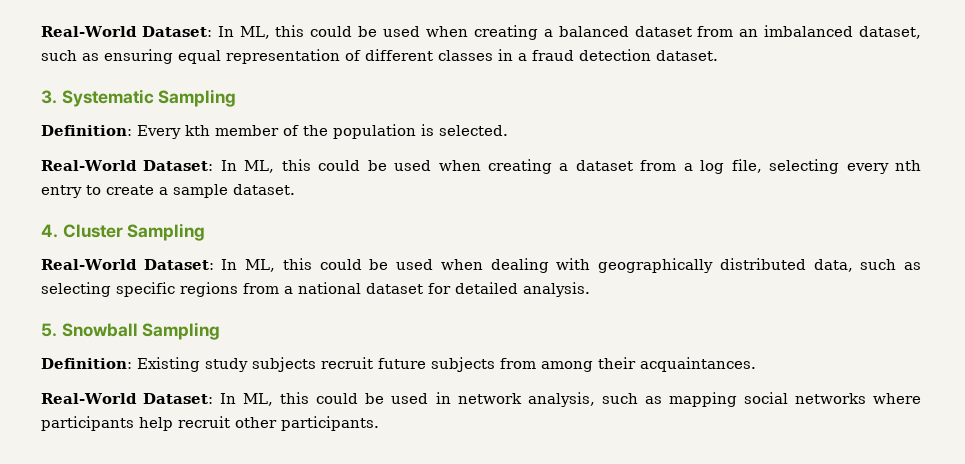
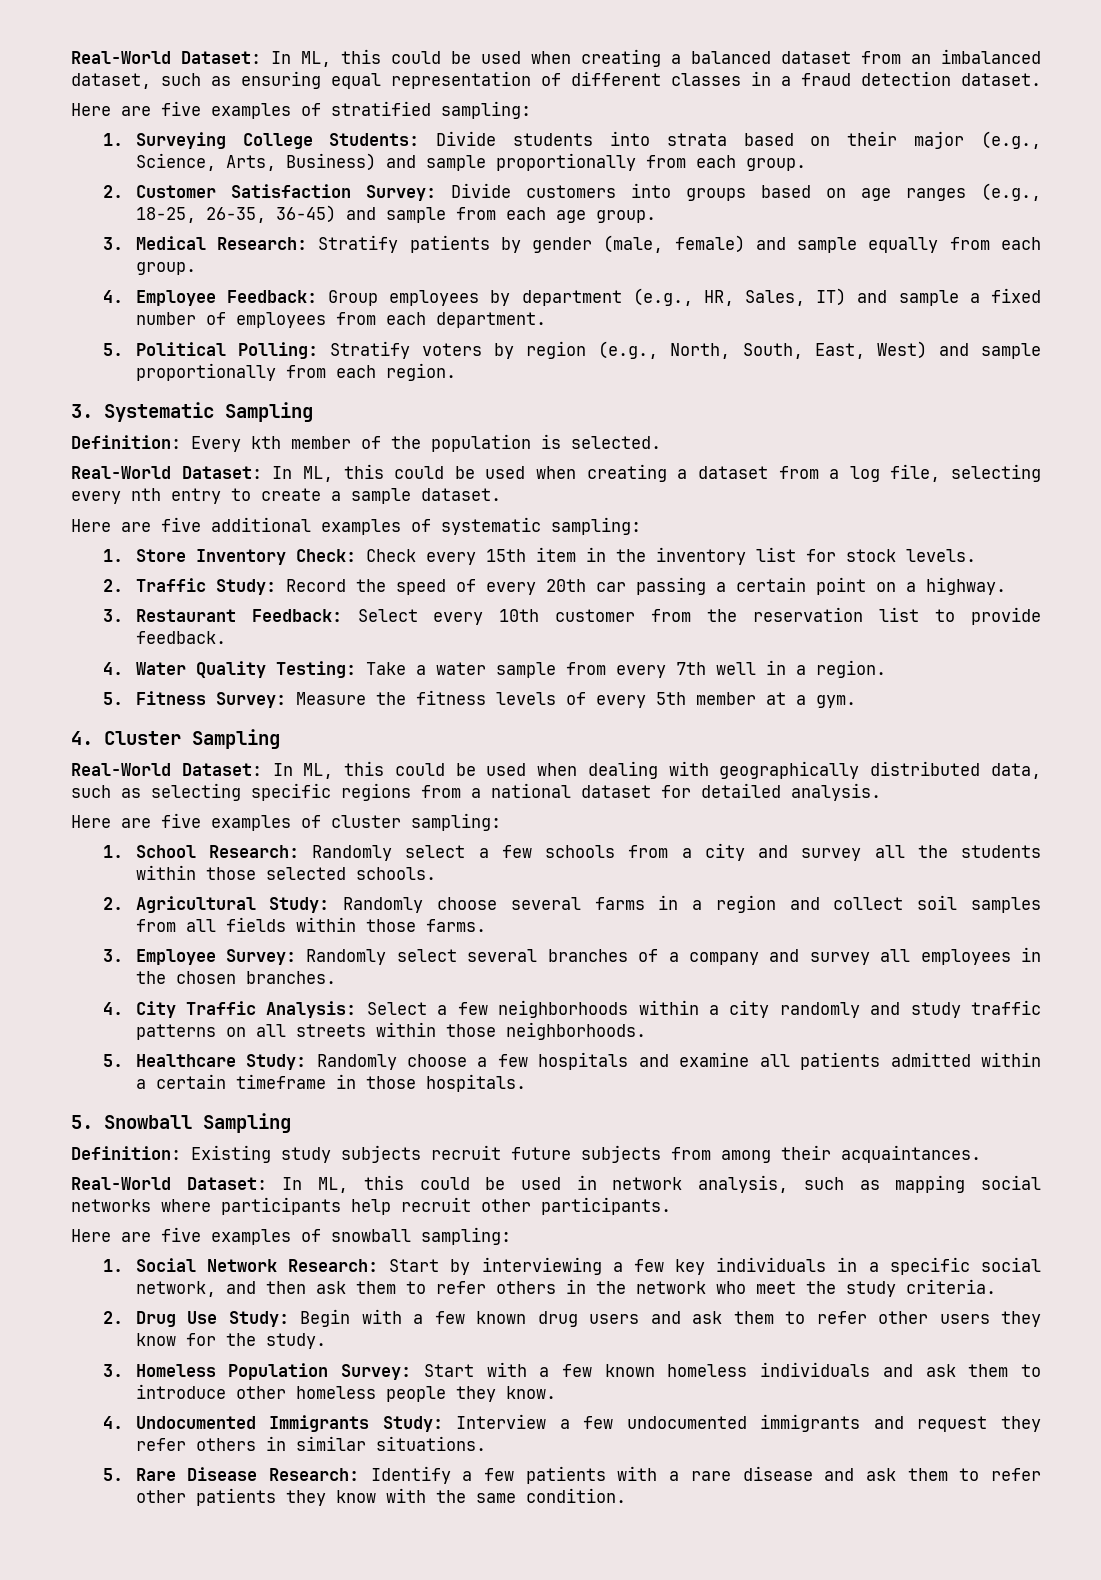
(718, 55) none -> [71,101,531,119] [103,131,1041,149] [135,153,806,171] [103,183,1042,201] [135,205,656,223] [103,235,1041,253] [135,262,196,275] [103,288,1041,306] [135,312,546,328] [103,341,1042,359] [135,363,456,381] // Here are five examples of stratified sampling: // 1. Surveying College Students: Divide students into strata based on their major (e.g., Science, Arts, Business) and sample proportionally from each group. // 2. Customer Satisfaction Survey: Divide customers into groups based on age ranges (e.g., 18-25, 26-35, 36-45) and sample from each age group. // 3. Medical Research: Stratify patients by gender (male, female) and sample equally from each group. // 4. Employee Feedback: Group employees by department (e.g., HR, Sales, IT) and sample a fixed number of employees from each department. // 5. Political Polling: Stratify voters by region (e.g., North, South, East, West) and sample proportionally from each region.
(295, 189) none -> [71,517,641,535] [103,547,976,565] [103,577,1006,595] [103,607,1041,625] [135,631,226,644] [103,660,886,678] [103,690,856,708] // Here are five additional examples of systematic sampling: // 1. Store Inventory Check: Check every 15th item in the inventory list for stock levels. // 2. Traffic Study: Record the speed of every 20th car passing a certain point on a highway. // 3. Restaurant Feedback: Select every 10th customer from the reservation list to provide feedback. // 4. Water Quality Testing: Take a water sample from every 7th well in a region. // 5. Fitness Survey: Measure the fitness levels of every 5th member at a gym.
(590, 289) none -> [71,813,501,831] [103,843,1041,861] [135,865,436,880] [103,895,1041,913] [135,917,486,932] [103,947,1041,965] [135,971,336,984] [103,1000,1041,1018] [135,1022,646,1040] [103,1052,1041,1070] [135,1074,526,1092] // Here are five examples of cluster sampling: // 1. School Research: Randomly select a few schools from a city and survey all the students within those selected schools. // 2. Agricultural Study: Randomly choose several farms in a region and collect soil samples from all fields within those farms. // 3. Employee Survey: Randomly select several branches of a company and survey all employees in the chosen branches. // 4. City Traffic Analysis: Select a few neighborhoods within a city randomly and study traffic patterns on all streets within those neighborhoods. // 5. Healthcare Study: Randomly choose a few hospitals and examine all patients admitted within a certain timeframe in those hospitals.
(379, 423) none -> [71,1227,511,1245] [103,1257,1041,1275] [135,1279,996,1297] [103,1309,1042,1327] [135,1333,326,1349] [103,1362,1041,1380] [135,1384,556,1402] [103,1414,1041,1432] [135,1436,486,1451] [103,1466,1041,1484] [135,1488,626,1506] // Here are five examples of snowball sampling: // 1. Social Network Research: Start by interviewing a few key individuals in a specific social network, and then ask them to refer others in the network who meet the study criteria. // 2. Drug Use Study: Begin with a few known drug users and ask them to refer other users they know for the study. // 3. Homeless Population Survey: Start with a few known homeless individuals and ask them to introduce other homeless people they know. // 4. Undocumented Immigrants Study: Interview a few undocumented immigrants and request they refer others in similar situations. // 5. Rare Disease Research: Identify a few patients with a rare disease and ask them to refer other patients they know with the same condition.

